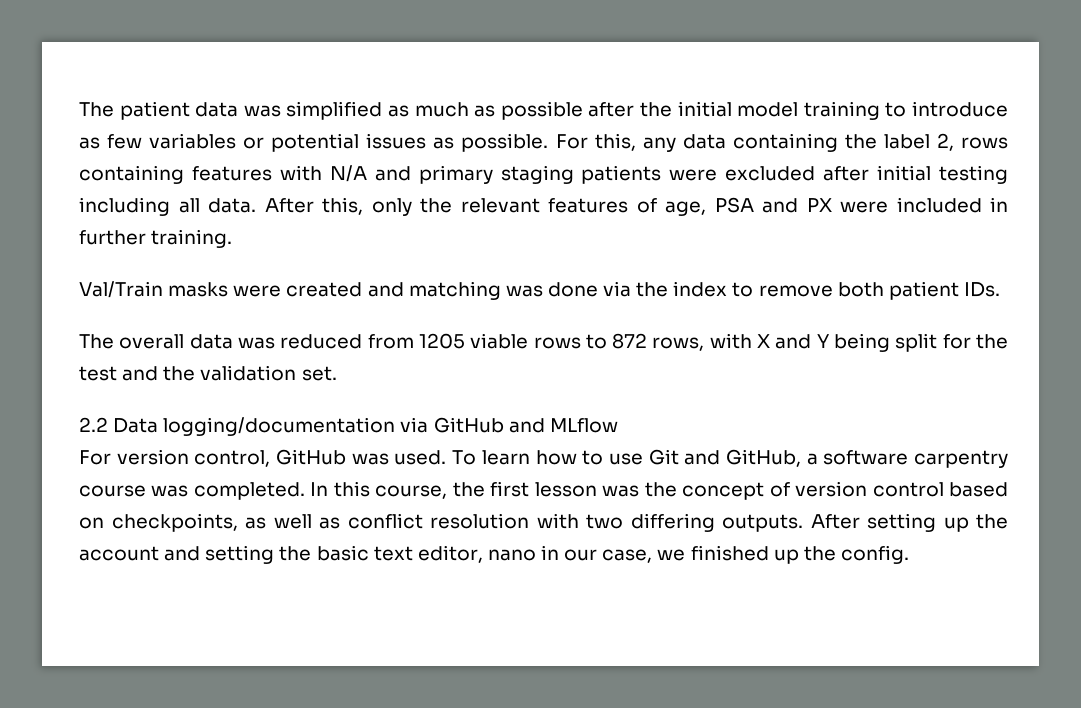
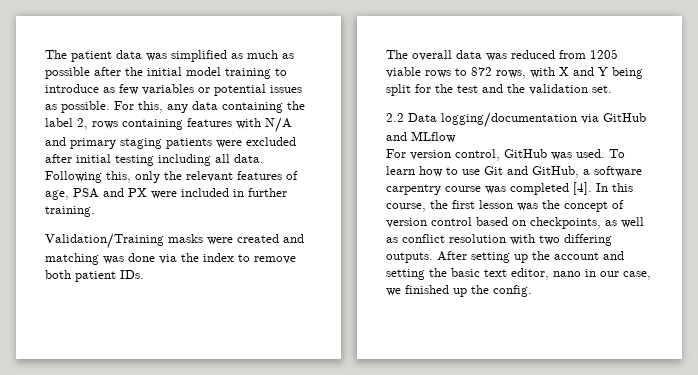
[264,198,314,213] After -> [45,171,102,183] Following
[79,281,163,298] Val/Train -> [45,233,164,249] Validation/Training
[193,482,305,500] completed. -> [510,182,592,195] completed [4].

